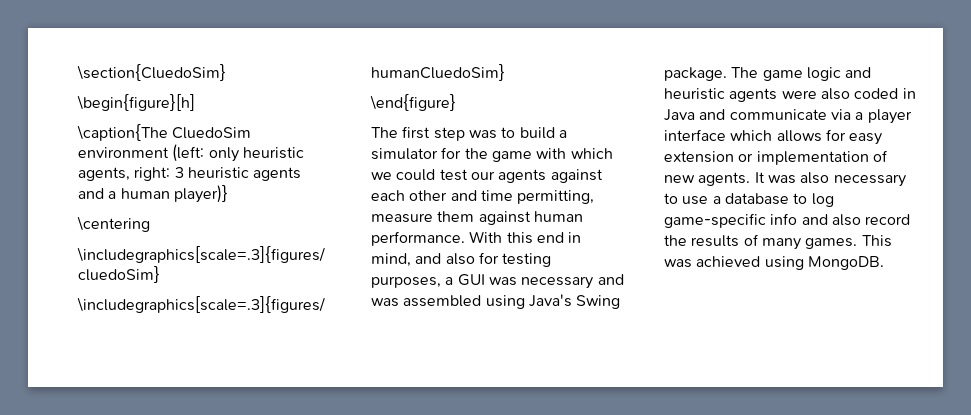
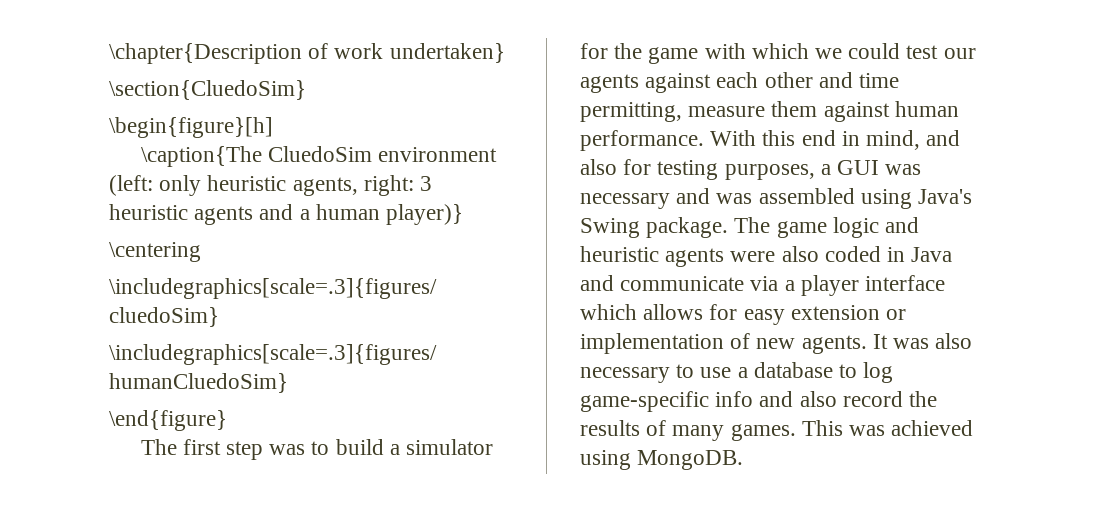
(77, 72) none -> [109,43,505,64] \chapter{Description of work undertaken} //

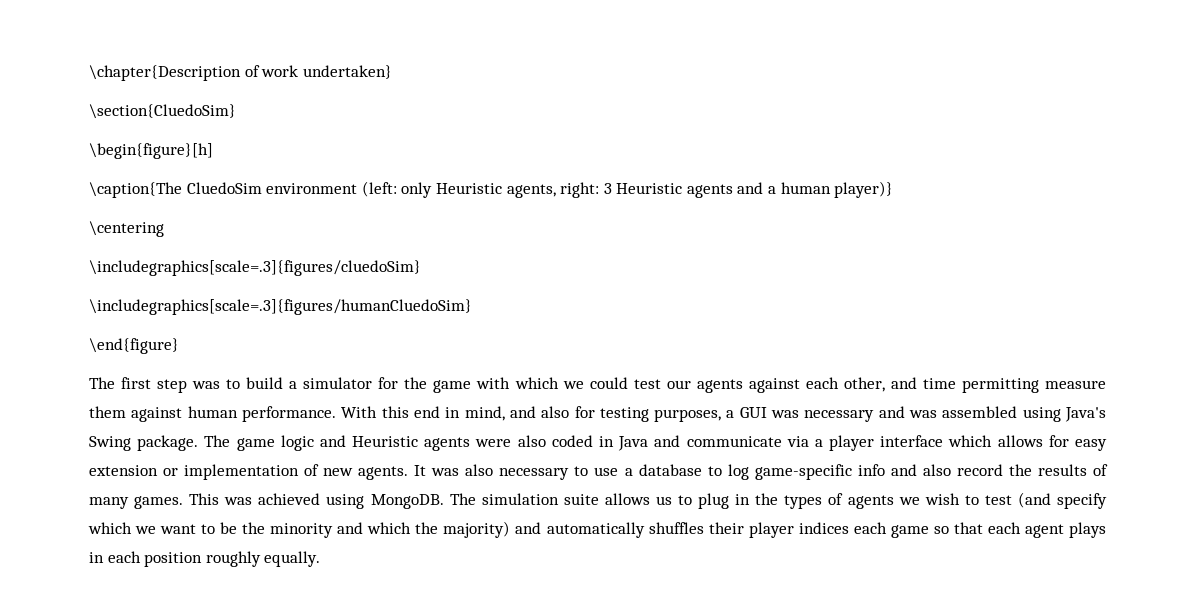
[207,175,287,191] heuristic -> [435,183,502,194] Heuristic
[109,204,188,220] heuristic -> [616,183,683,194] Heuristic
[764,72,813,88] other -> [843,377,885,392] other,
[580,102,682,122] permitting, -> [961,378,1039,393] permitting
[580,246,659,262] heuristic -> [352,436,419,447] Heuristic
(744, 460) none -> [449,492,1108,509] [88,521,1106,538] [89,551,321,567] The simulation suite allows us to plug in the types of agents we wish to test (and specify which we want to be the minority and which the majority) and automatically shuffles their player indices each game so that each agent plays in each position roughly equally.

